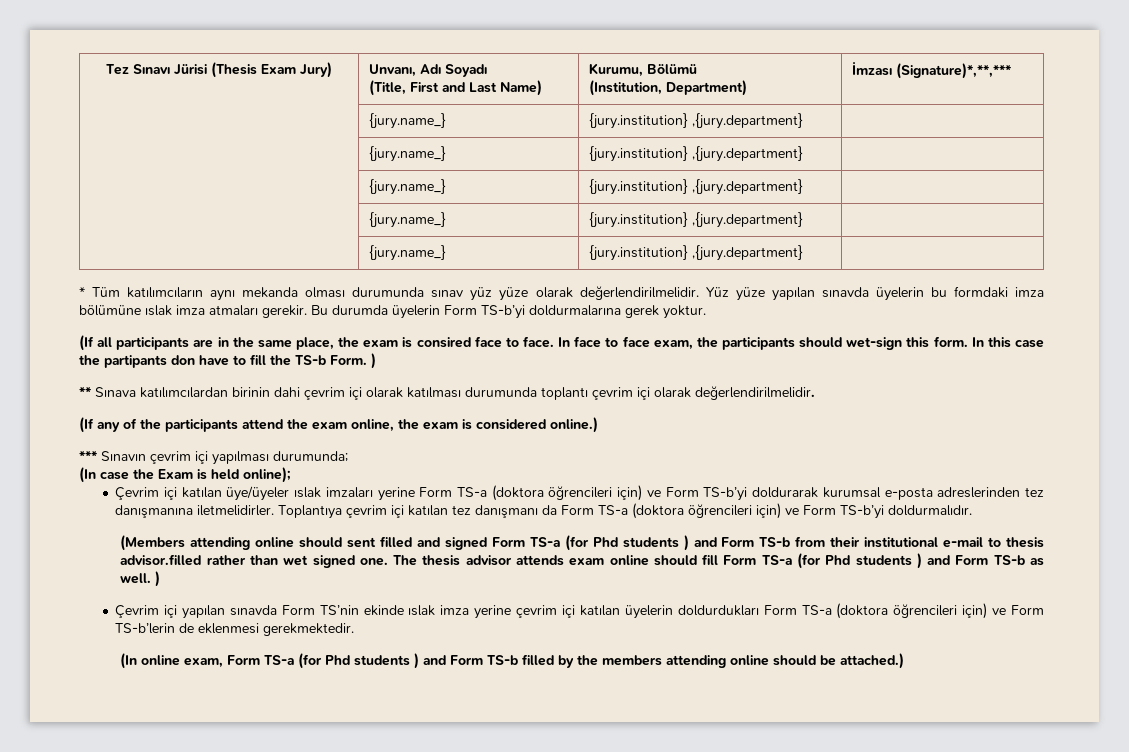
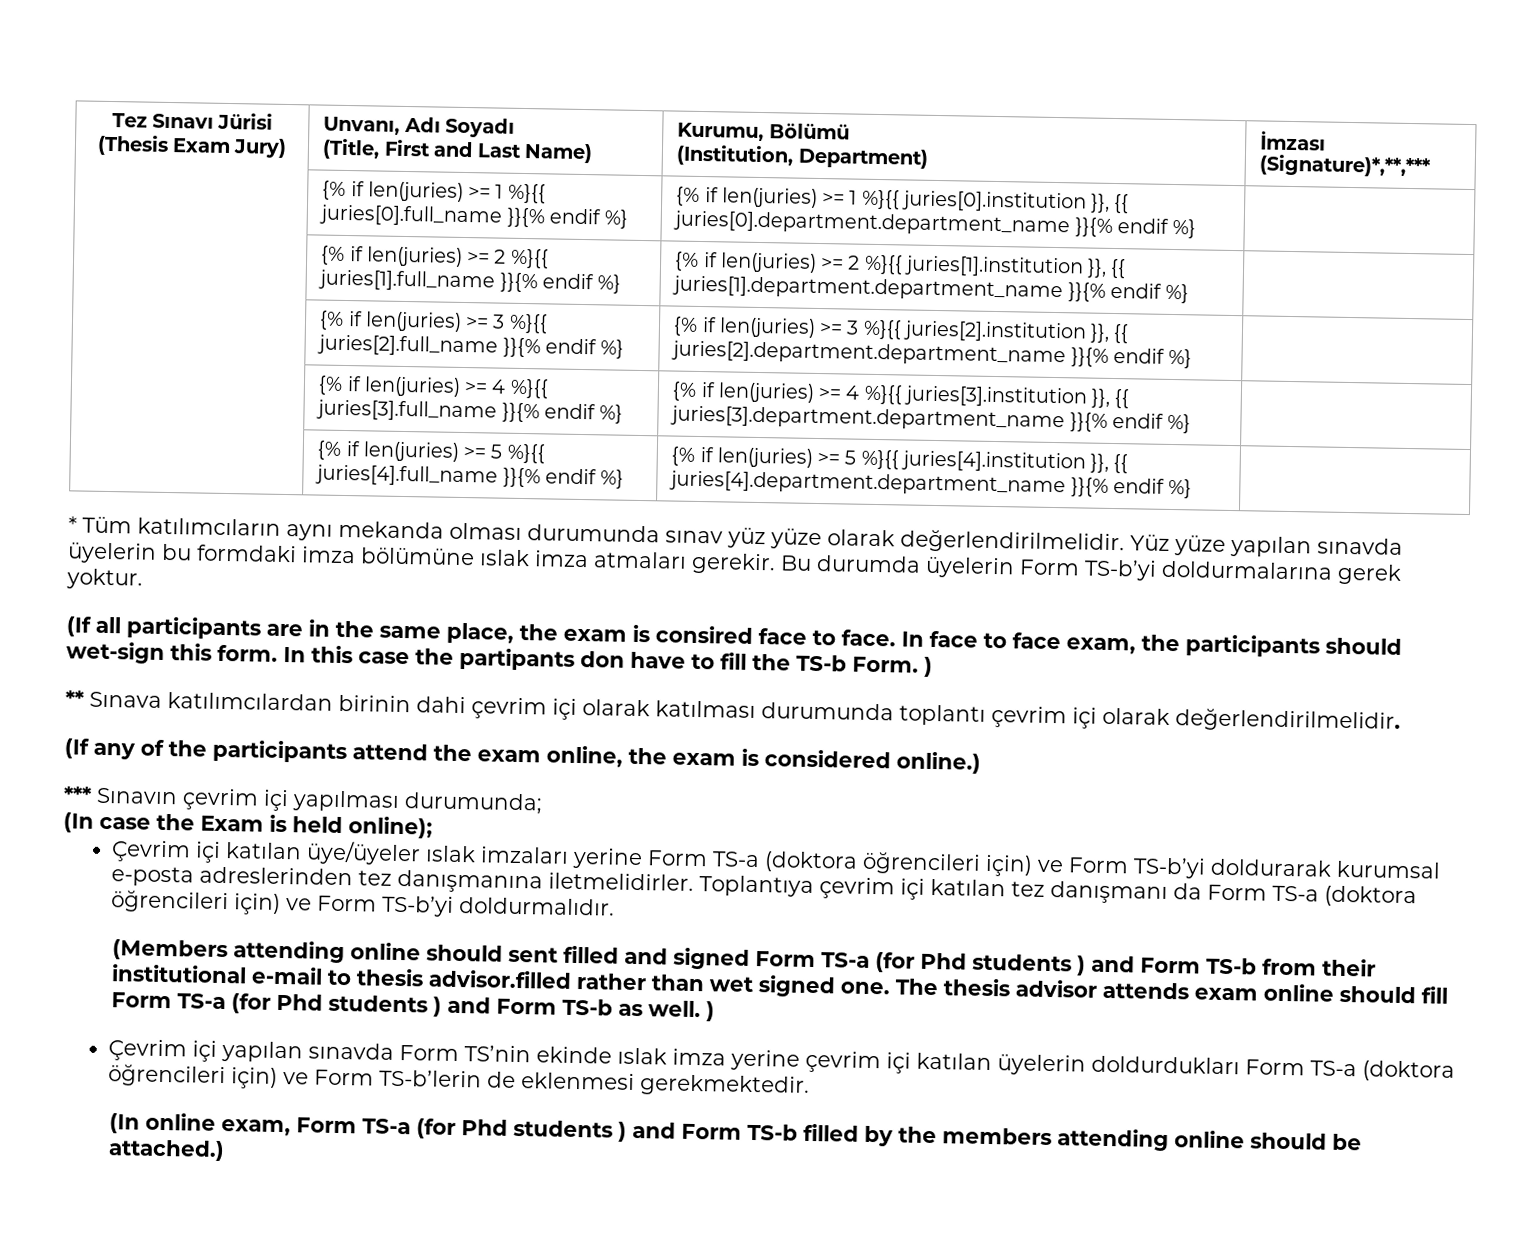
[368,113,446,129] [588,113,803,129] [368,146,446,162] [588,146,803,162] [368,179,446,195] [588,179,803,195] [368,212,446,228] [588,212,803,228] [368,245,446,261] [588,245,803,261] {jury.name_} | {jury.institution} ,{jury.department} | // | {jury.name_} | {jury.institution} ,{jury.department} | // | {jury.name_} | {jury.institution} ,{jury.department} | // | {jury.name_} | {jury.institution} ,{jury.department} | // | {jury.name_} | {jury.institution} ,{jury.department} -> [322,180,546,204] [319,204,629,229] [676,186,1130,214] [673,210,1197,239] [320,245,549,269] [318,269,622,294] [674,251,1127,279] [672,275,1190,304] [319,310,548,334] [317,334,625,359] [673,316,1130,344] [671,340,1193,369] [318,375,549,399] [316,399,624,424] [672,381,1130,409] [670,405,1192,434] [317,440,545,464] [315,464,625,489] [671,446,1129,474] [669,470,1193,499] {% if len(juries) >= 1 %}{{ juries[0].full_name }}{% endif %} | {% if len(juries) >= 1 %}{{ juries[0].institution }}, {{ juries[0].department.department_name }}{% endif %} | // | {% if len(juries) >= 2 %}{{ juries[1].full_name }}{% endif %} | {% if len(juries) >= 2 %}{{ juries[1].institution }}, {{ juries[1].department.department_name }}{% endif %} | // | {% if len(juries) >= 3 %}{{ juries[2].full_name }}{% endif %} | {% if len(juries) >= 3 %}{{ juries[2].institution }}, {{ juries[2].department.department_name }}{% endif %} | // | {% if len(juries) >= 4 %}{{ juries[3].full_name }}{% endif %} | {% if len(juries) >= 4 %}{{ juries[3].institution }}, {{ juries[3].department.department_name }}{% endif %} | // | {% if len(juries) >= 5 %}{{ juries[4].full_name }}{% endif %} | {% if len(juries) >= 5 %}{{ juries[4].institution }}, {{ juries[4].department.department_name }}{% endif %}

